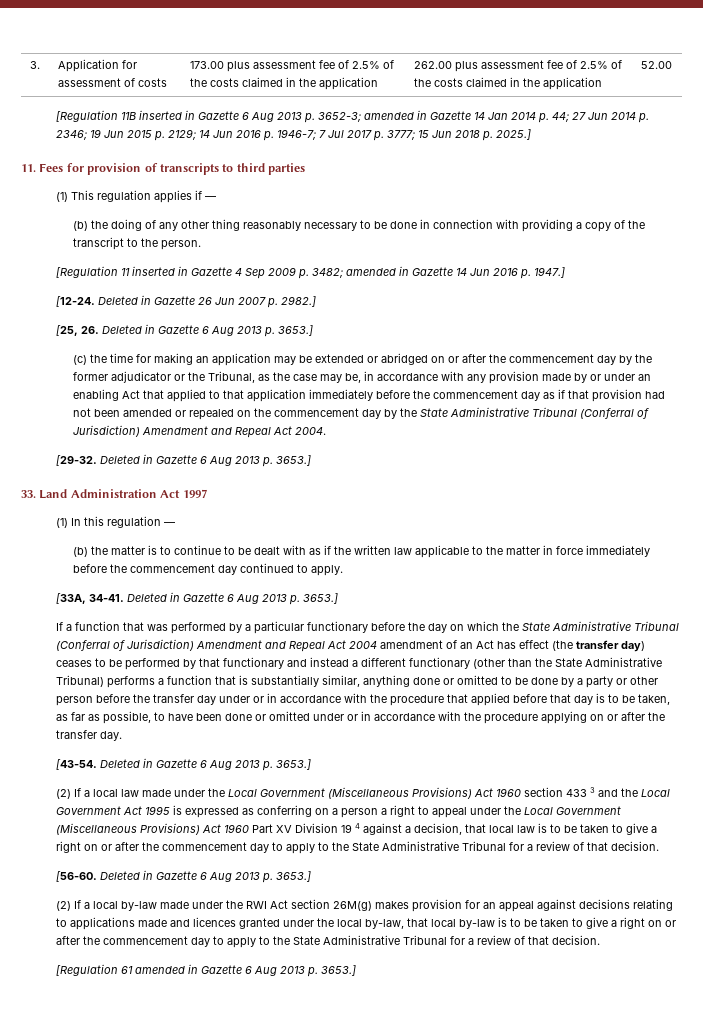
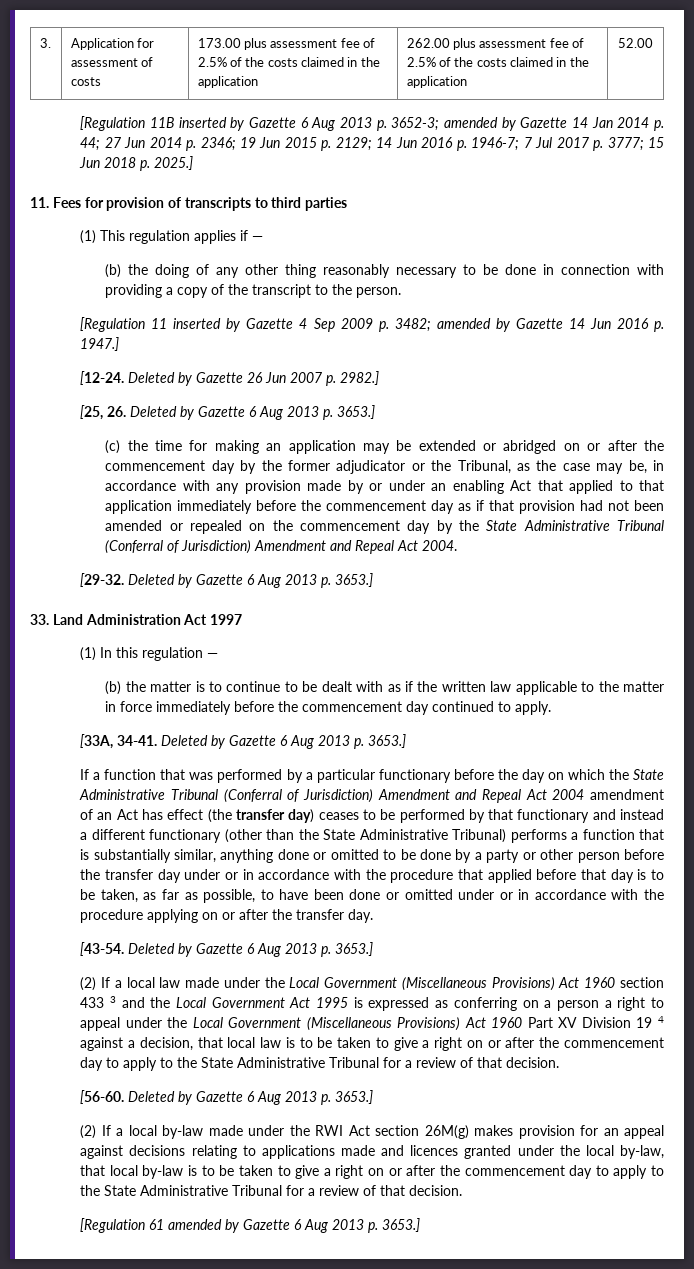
[184,110,195,120] in -> [230,117,245,131] by
[416,110,427,120] in -> [501,117,516,131] by
[177,266,188,276] in -> [226,318,241,332] by
[398,266,409,276] in -> [495,318,510,332] by
[140,295,151,305] in -> [178,372,193,386] by
[144,324,155,334] in -> [180,406,195,420] by
[142,454,153,464] in -> [178,574,193,588] by
[169,592,180,602] in -> [211,735,226,749] by
[142,758,153,768] in -> [178,943,193,957] by
[142,870,153,880] in -> [178,1091,193,1105] by
[187,964,198,974] in -> [225,1219,240,1233] by

